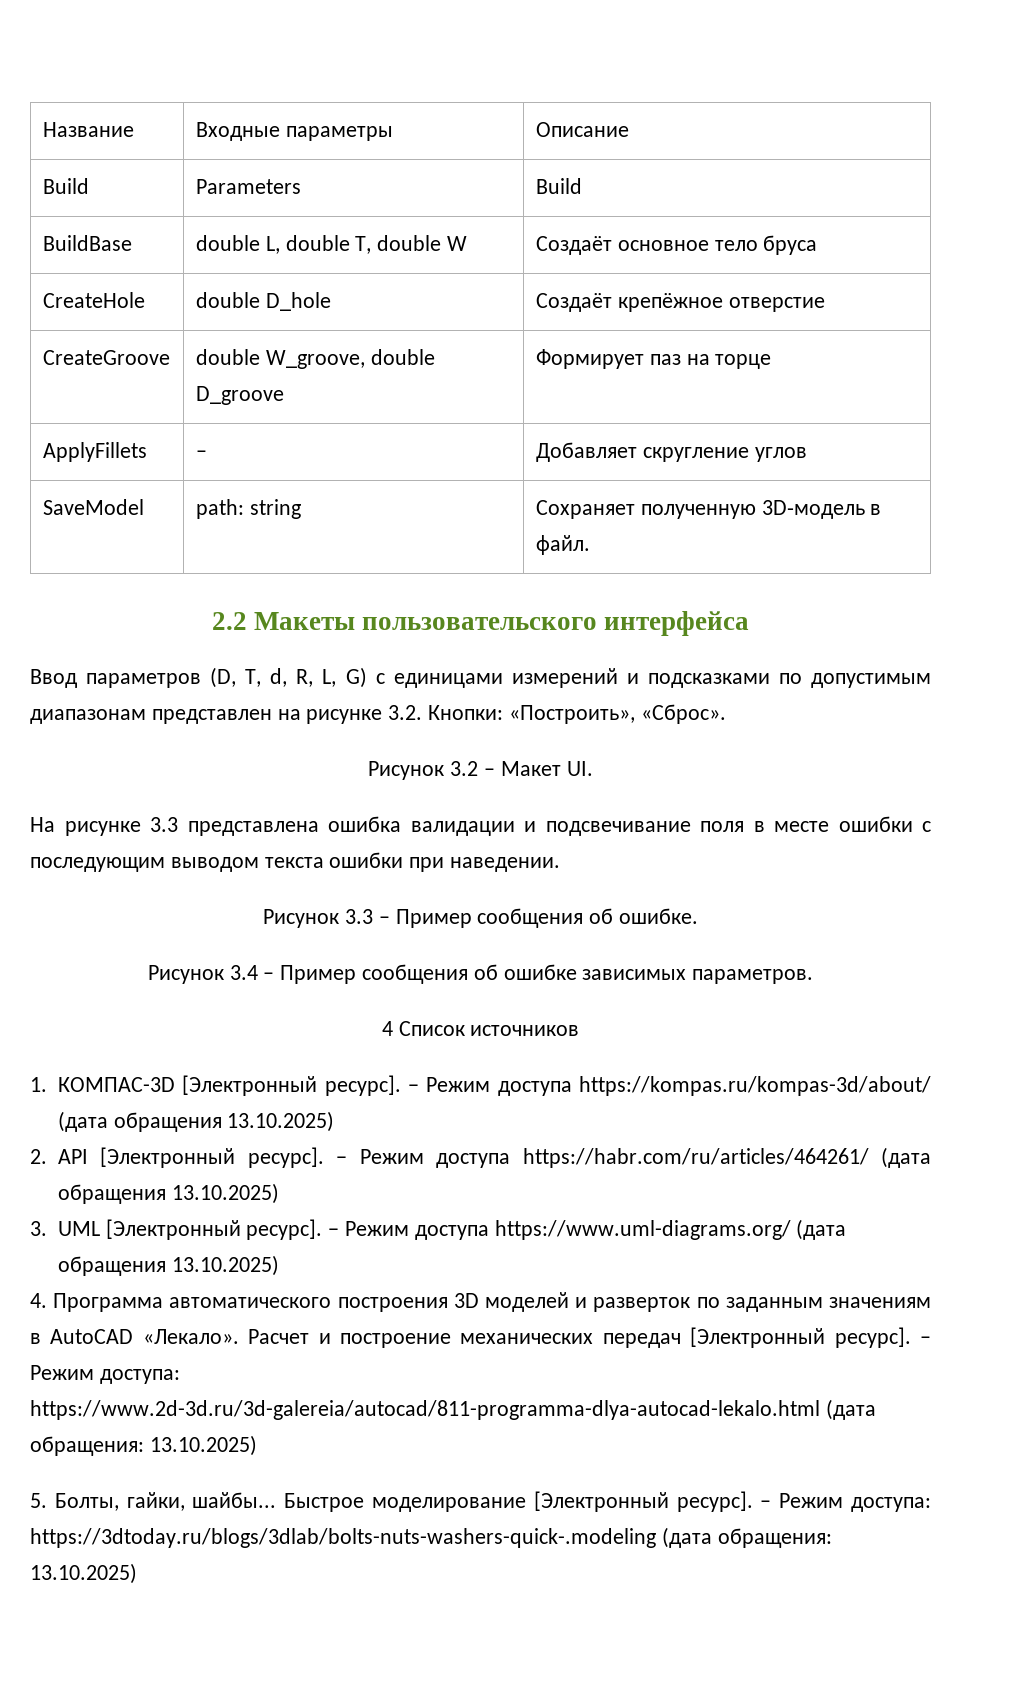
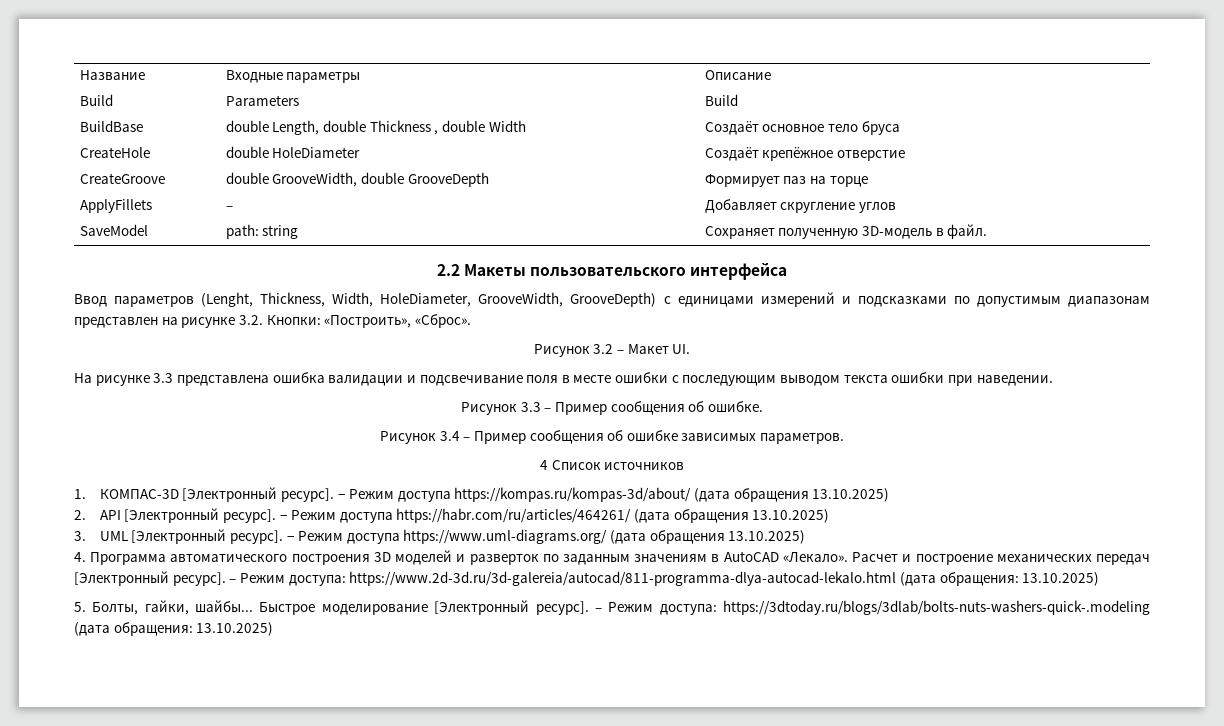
[265,235,467,254] L, double T, double W -> [272,120,526,135] Length, double Thickness , double Width
[265,292,331,311] D_hole -> [272,147,361,158] HoleDiameter
[265,349,435,369] [195,386,284,405] W_groove, double D_groove -> [272,172,489,187] GrooveWidth, double GrooveDepth
[210,667,367,688] (D, T, d, R, L, G) -> [201,292,657,307] (Lenght, Thickness, Width, HoleDiameter, GrooveWidth, GrooveDepth)

